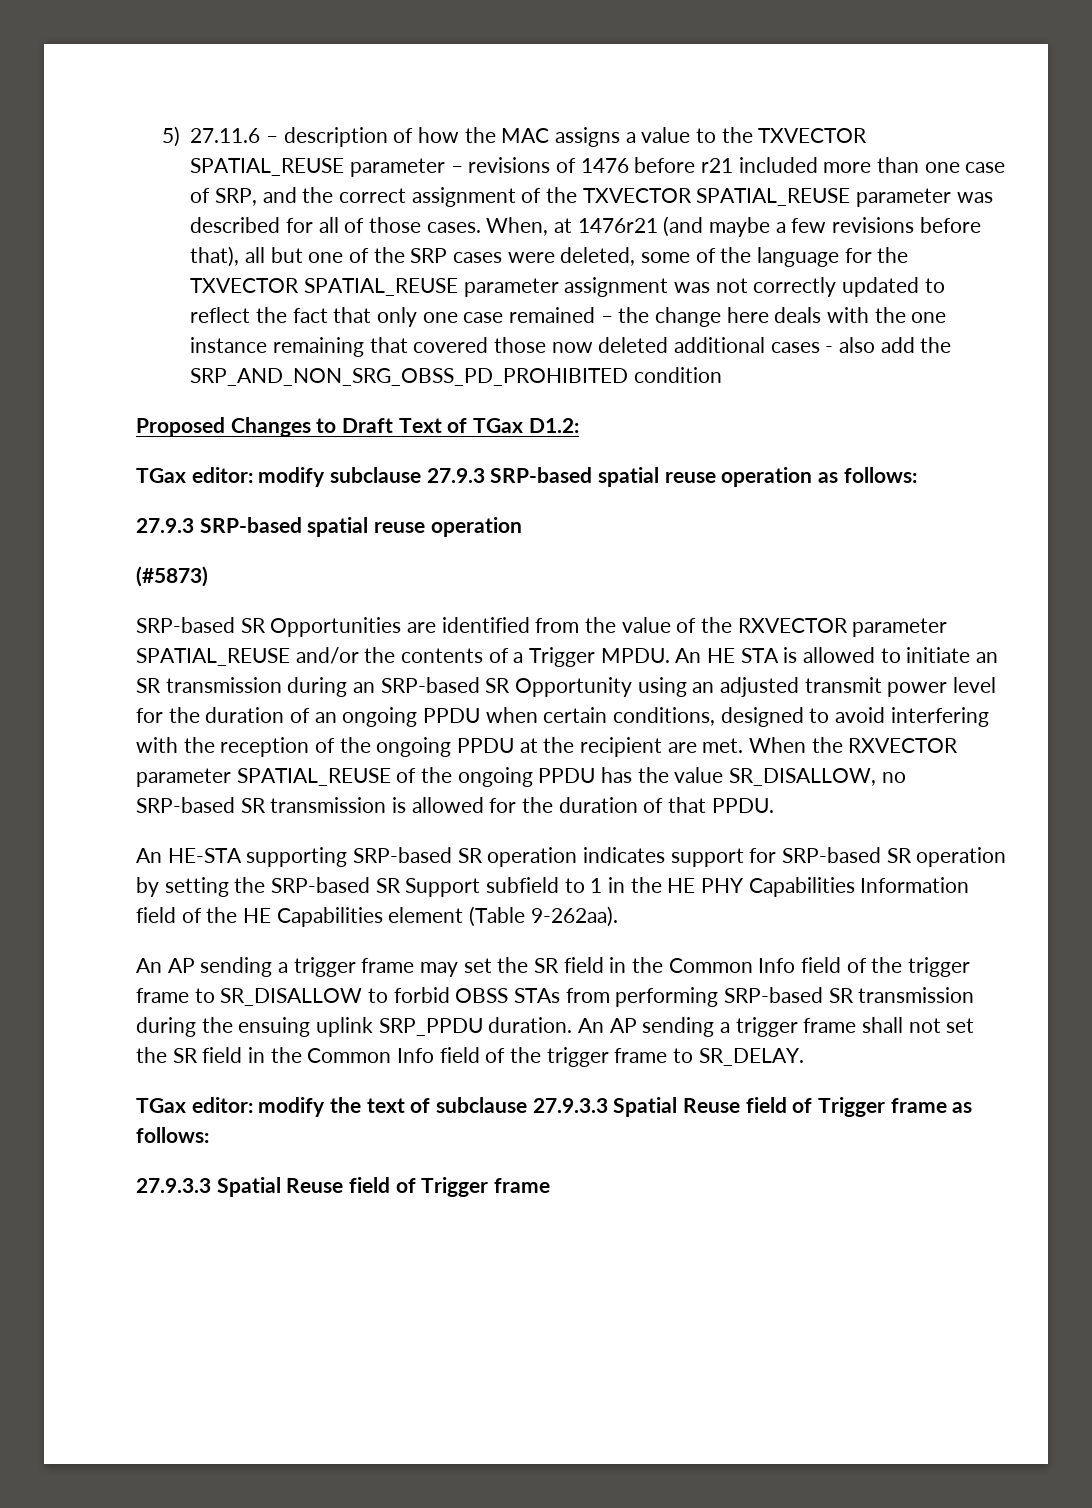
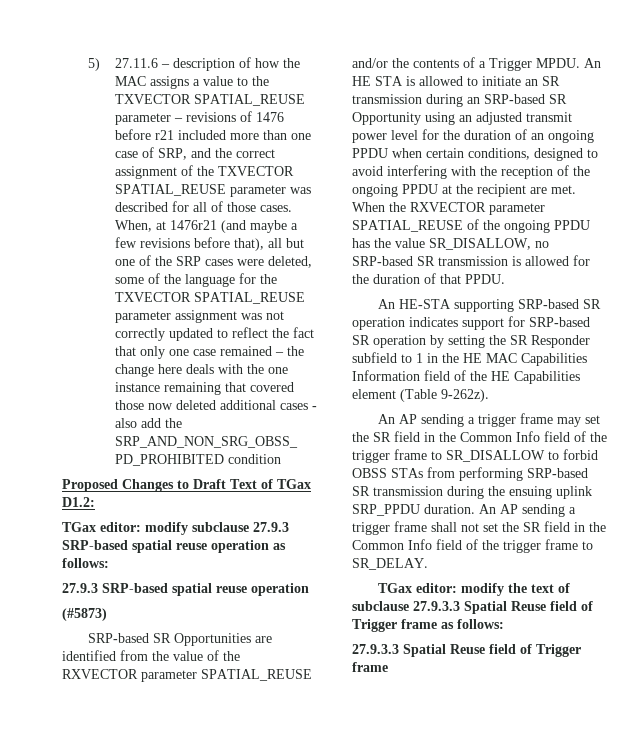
[271,877,481,897] SRP-based SR Support -> [510,335,590,348] SR Responder
[701,878,745,893] PHY -> [486,353,517,363] MAC
[530,906,618,927] 9-262aa). -> [441,389,489,402] 9-262z).

